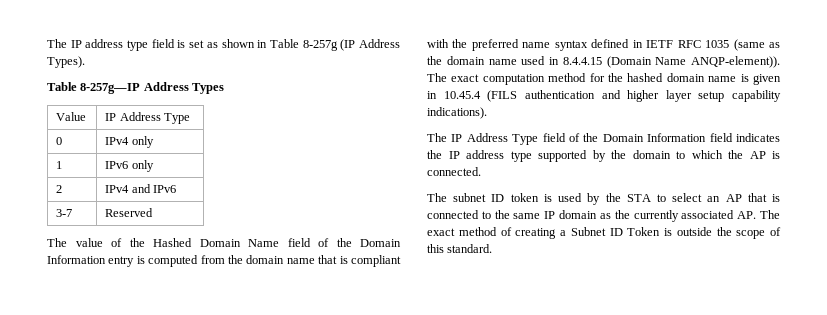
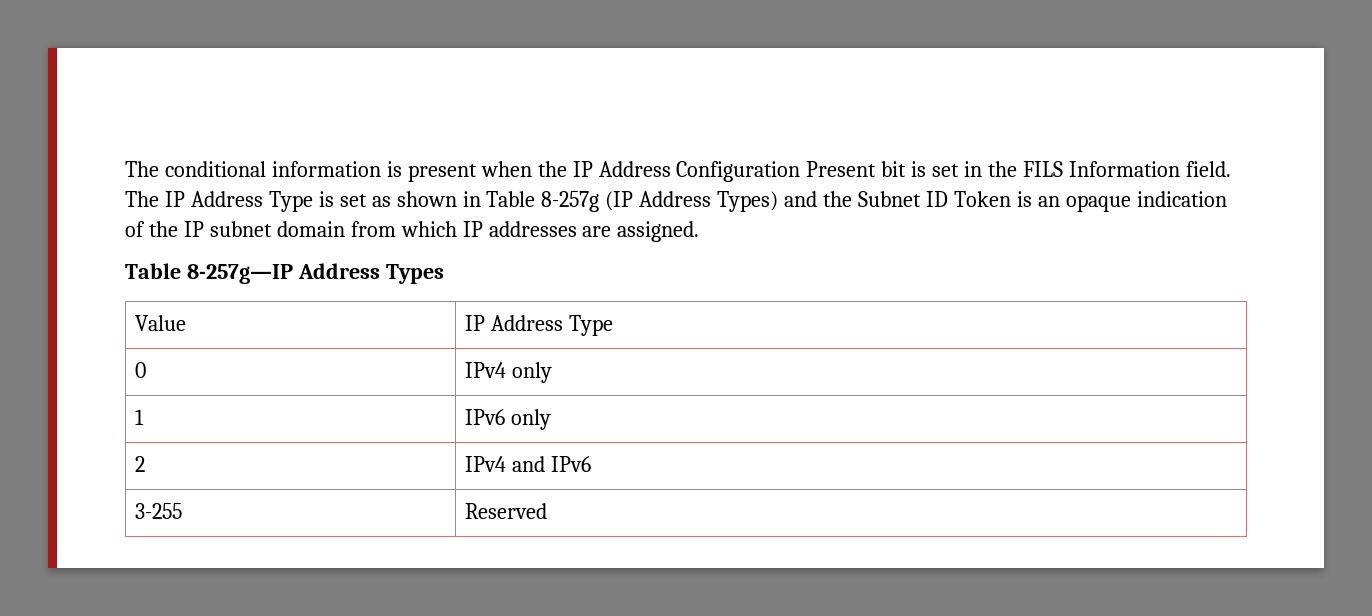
[47,39,175,51] The IP address type field -> [125,161,1231,182] [125,191,313,212] The conditional information is present when the IP Address Configuration Present bit is set in the FILS Information field. The IP Address Type
[47,56,85,68] Types). -> [717,191,1227,212] [125,221,700,242] Types) and the Subnet ID Token is an opaque indication of the IP subnet domain from which IP addresses are assigned.
[56,209,73,217] 3-7 -> [135,503,183,519] 3-255
[47,238,401,247] [47,255,401,267] [427,39,780,51] [427,56,780,68] [427,73,781,85] [427,90,781,102] [427,107,487,119] [427,133,780,145] [427,150,780,162] [427,167,481,176] [427,193,780,205] [427,210,780,222] [427,227,781,239] [427,244,493,253] // The value of the Hashed Domain Name field of the Domain Information entry is computed from the domain name that is compliant with the preferred name syntax defined in IETF RFC 1035 (same as the domain name used in 8.4.4.15 (Domain Name ANQP-element)). The exact computation method for the hashed domain name is given in 10.45.4 (FILS authentication and higher layer setup capability indications). // The IP Address Type field of the Domain Information field indicates the IP address type supported by the domain to which the AP is connected. // The subnet ID token is used by the STA to select an AP that is connected to the same IP domain as the currently associated AP. The exact method of creating a Subnet ID Token is outside the scope of this standard. -> (548, 511) none

